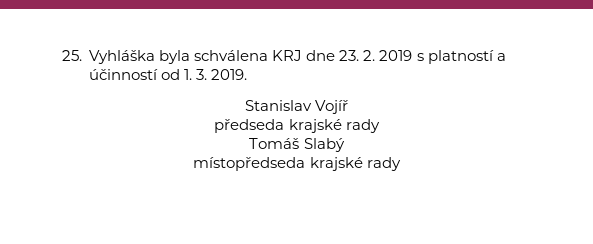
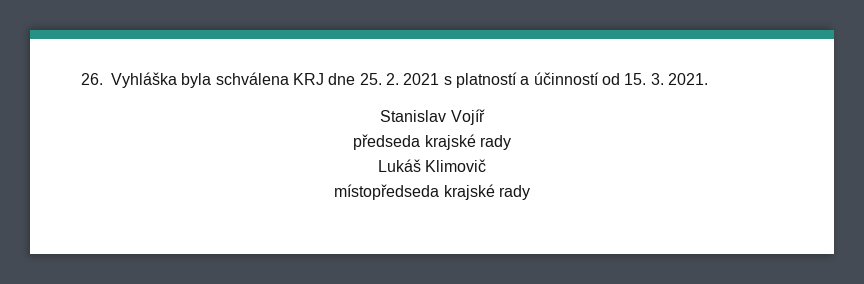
[61,50,82,61] 25. -> [81,73,104,85] 26.
[339,50,413,61] 23. 2. 2019 -> [359,73,440,85] 25. 2. 2021
[184,69,248,80] 1. 3. 2019. -> [624,73,708,85] 15. 3. 2021.
[249,138,345,152] Tomáš Slabý -> [377,159,487,172] Lukáš Klimovič

